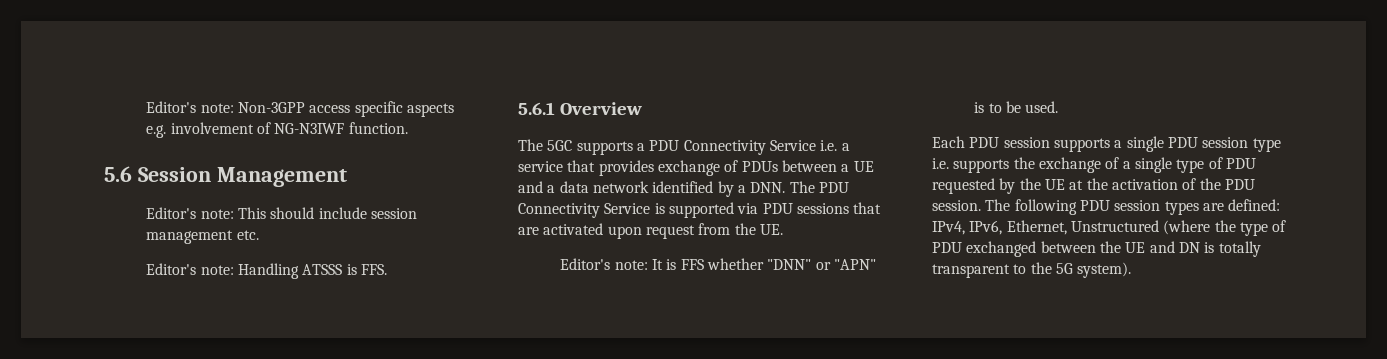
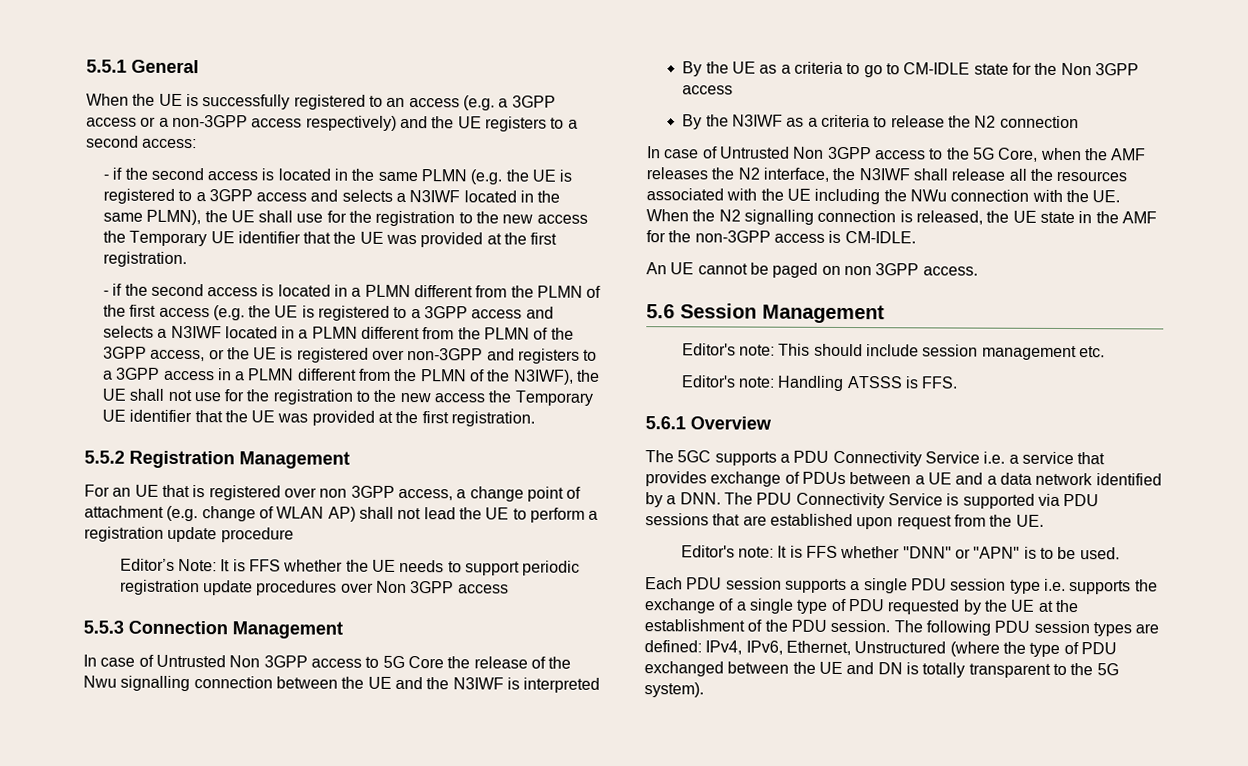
[146,101,454,117] [146,122,408,138] Editor's note: Non-3GPP access specific aspects e.g. involvement of NG-N3IWF function. -> [86,59,199,74] [86,93,556,111] [86,114,578,132] [86,135,198,149] [102,167,573,185] [102,188,561,204] [102,209,588,227] [102,230,558,248] [102,251,187,268] [102,283,602,298] [102,304,554,321] [102,325,574,340] [102,346,598,364] [102,367,601,385] [101,388,593,406] [101,409,536,427] [84,450,350,469] [84,484,582,502] [84,505,599,523] [84,526,294,543] [119,558,581,576] [119,579,509,596] [83,620,343,639] [83,654,572,669] [83,675,601,693] [682,61,1139,78] [682,85,734,95] [682,114,1079,130] [647,146,1147,162] [646,167,1128,182] [646,188,1121,205] [646,209,1157,225] [646,230,916,244] [646,262,978,278] 5.5.1 General // When the UE is successfully registered to an access (e.g. a 3GPP access or a non-3GPP access respectively) and the UE registers to a second access: // - if the second access is located in the same PLMN (e.g. the UE is registered to a 3GPP access and selects a N3IWF located in the same PLMN), the UE shall use for the registration to the new access the Temporary UE identifier that the UE was provided at the first registration. // - if the second access is located in a PLMN different from the PLMN of the first access (e.g. the UE is registered to a 3GPP access and selects a N3IWF located in a PLMN different from the PLMN of the 3GPP access, or the UE is registered over non-3GPP and registers to a 3GPP access in a PLMN different from the PLMN of the N3IWF), the UE shall not use for the registration to the new access the Temporary UE identifier that the UE was provided at the first registration. // 5.5.2 Registration Management // For an UE that is registered over non 3GPP access, a change point of attachment (e.g. change of WLAN AP) shall not lead the UE to perform a registration update procedure // Editor’s Note: It is FFS whether the UE needs to support periodic registration update procedures over Non 3GPP access // 5.5.3 Connection Management // In case of Untrusted Non 3GPP access to 5G Core the release of the Nwu signalling connection between the UE and the N3IWF is interpreted // By the UE as a criteria to go to CM-IDLE state for the Non 3GPP access // By the N3IWF as a criteria to release the N2 connection // In case of Untrusted Non 3GPP access to the 5G Core, when the AMF releases the N2 interface, the N3IWF shall release all the resources associated with the UE including the NWu connection with the UE. When the N2 signalling connection is released, the UE state in the AMF for the non-3GPP access is CM-IDLE. // An UE cannot be paged on non 3GPP access.
[543,223,604,235] activated -> [769,513,853,527] established
[1111,179,1178,190] activation -> [644,619,745,632] establishment

